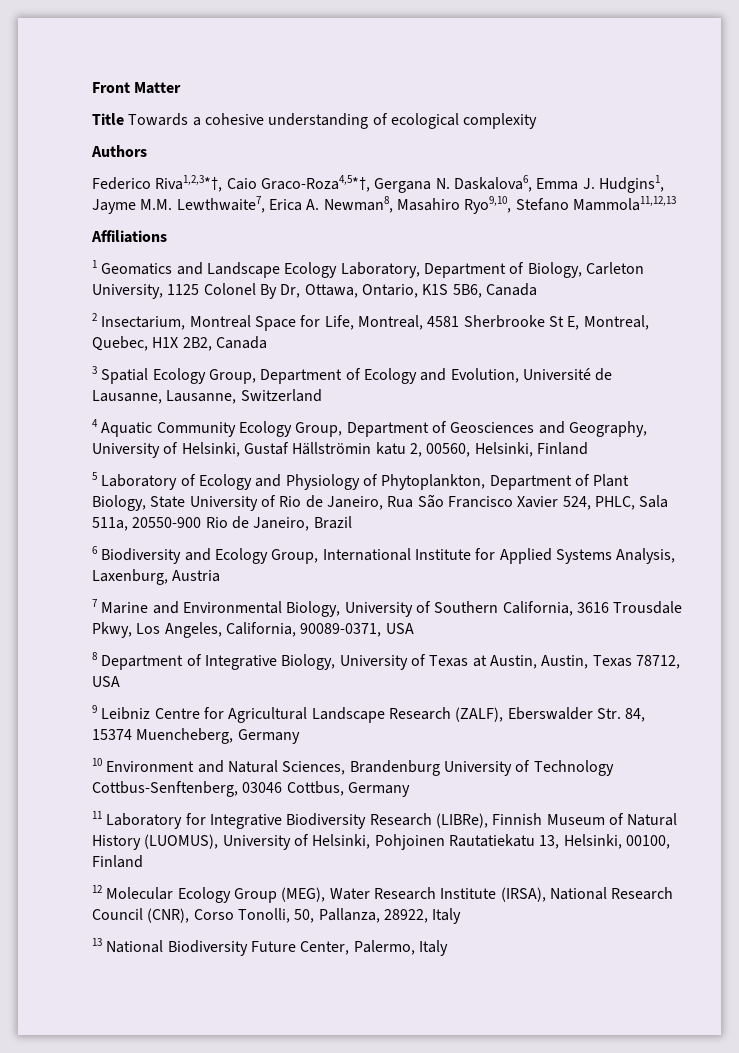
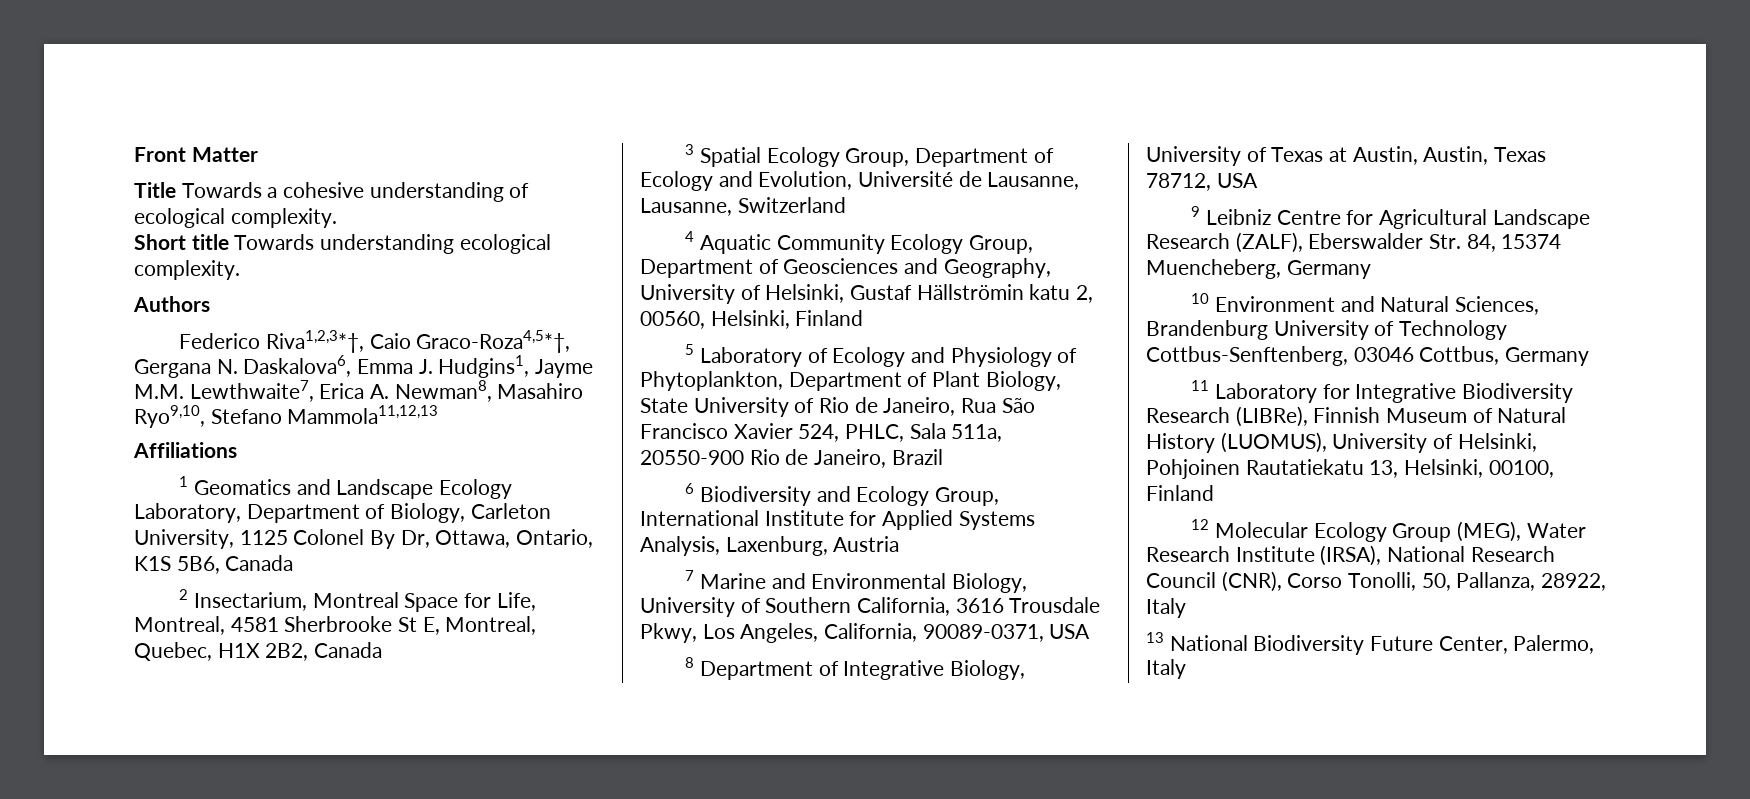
[463,113,538,129] complexity -> [230,208,337,228] [134,234,551,254] [134,260,240,280] complexity. // Short title Towards understanding ecological complexity.

